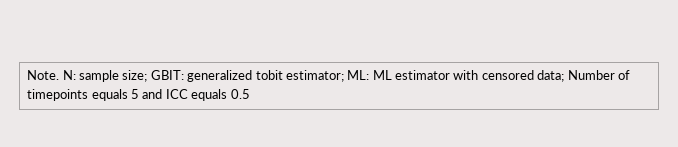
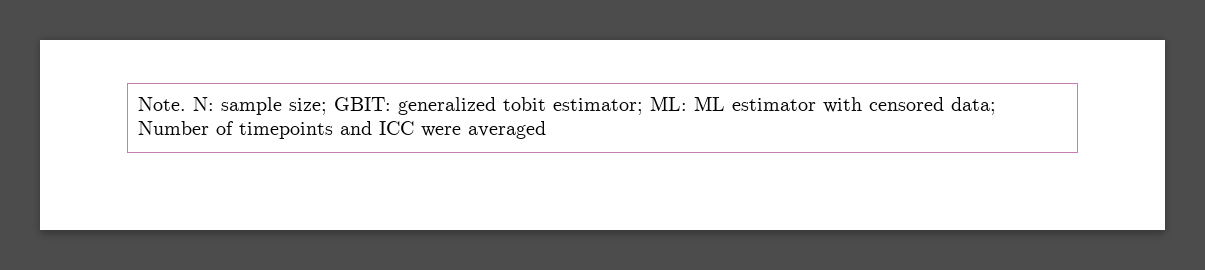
[91,89,250,101] equals 5 and ICC equals 0.5 -> [339,121,546,139] and ICC were averaged

